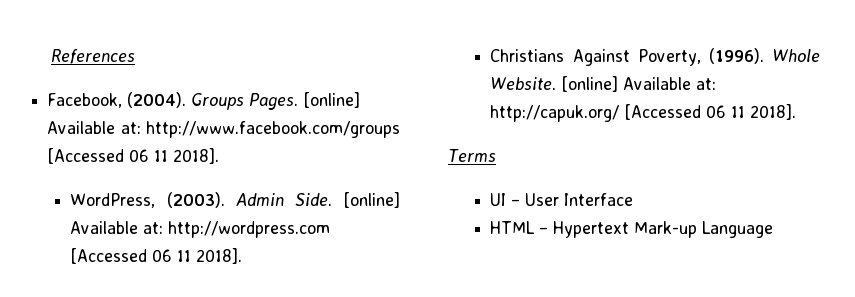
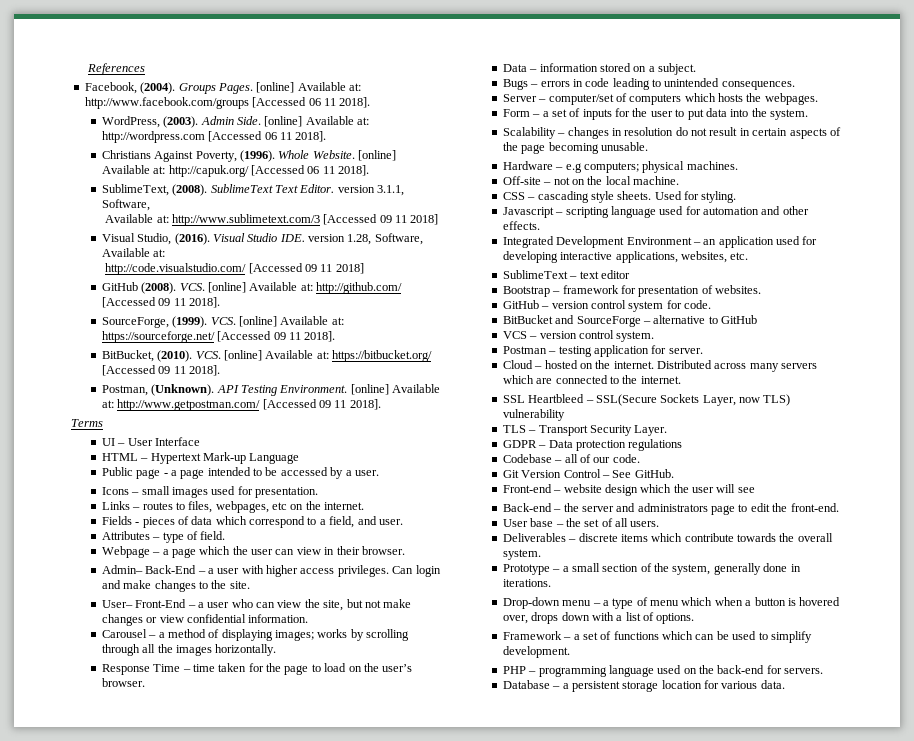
(797, 112) none -> [101,184,405,196] [101,199,150,211] [105,214,439,226] [101,233,423,245] [101,248,166,257] [105,263,364,275] [101,282,403,294] [101,297,220,308] [101,316,344,328] [101,331,336,343] [101,350,433,362] [101,365,220,376] [101,384,441,396] [101,399,381,411] // SublimeText, (2008). SublimeText Text Editor. version 3.1.1, Software, // Available at: http://www.sublimetext.com/3 [Accessed 09 11 2018] // Visual Studio, (2016). Visual Studio IDE. version 1.28, Software, Available at: // http://code.visualstudio.com/ [Accessed 09 11 2018] // GitHub (2008). VCS. [online] Available at: http://github.com/ [Accessed 09 11 2018]. // SourceForge, (1999). VCS. [online] Available at: https://sourceforge.net/ [Accessed 09 11 2018]. // BitBucket, (2010). VCS. [online] Available at: https://bitbucket.org/ [Accessed 09 11 2018]. // Postman, (Unknown). API Testing Environment. [online] Available at: http://www.getpostman.com/ [Accessed 09 11 2018].
(774, 229) none -> [101,467,379,479] [101,486,319,498] [101,501,365,513] [101,516,403,528] [101,531,226,543] [101,546,405,558] [101,565,441,577] [101,580,250,592] [101,599,412,611] [101,614,309,626] [101,629,410,641] [101,644,277,656] [101,663,413,675] [101,678,145,687] [502,63,697,75] [502,78,795,90] [502,93,818,105] [502,108,809,120] [502,127,841,139] [502,142,648,154] [502,161,738,173] [502,176,680,185] [502,191,737,203] [502,206,809,218] [502,221,540,230] [502,236,818,248] [502,251,749,263] [502,270,630,279] [502,285,762,297] [502,300,712,312] [502,315,758,327] [502,330,655,342] [502,345,703,357] [502,360,818,372] [502,375,681,384] [502,394,791,406] [502,409,565,421] [502,425,668,436] [502,439,683,451] [502,454,640,463] [502,469,674,478] [502,484,755,496] [502,503,839,515] [502,518,660,527] [502,533,833,542] [502,549,541,560] [502,563,801,575] [502,579,551,587] [502,597,841,609] [502,612,695,624] [502,631,812,643] [502,646,570,658] [502,665,824,677] [502,680,785,692] // Public page - a page intended to be accessed by a user. // Icons – small images used for presentation. // Links – routes to files, webpages, etc on the internet. // Fields - pieces of data which correspond to a field, and user. // Attributes – type of field. // Webpage – a page which the user can view in their browser. // Admin– Back-End – a user with higher access privileges. Can login and make changes to the site. // User– Front-End – a user who can view the site, but not make changes or view confidential information. // Carousel – a method of displaying images; works by scrolling through all the images horizontally. // Response Time – time taken for the page to load on the user’s browser. // Data – information stored on a subject. // Bugs – errors in code leading to unintended consequences. // Server – computer/set of computers which hosts the webpages. // Form – a set of inputs for the user to put data into the system. // Scalability – changes in resolution do not result in certain aspects of the page becoming unusable. // Hardware – e.g computers; physical machines. // Off-site – not on the local machine. // CSS – cascading style sheets. Used for styling. // Javascript – scripting language used for automation and other effects. // Integrated Development Environment – an application used for developing interactive applications, websites, etc. // SublimeText – text editor // Bootstrap – framework for presentation of websites. // GitHub – version control system for code. // BitBucket and SourceForge – alternative to GitHub // VCS – version control system. // Postman – testing application for server. // Cloud – hosted on the internet. Distributed across many servers which are connected to the internet. // SSL Heartbleed – SSL(Secure Sockets Layer, now TLS) vulnerability // TLS – Transport Security Layer. // GDPR – Data protection regulations // Codebase – all of our code. // Git Version Control – See GitHub. // Front-end – website design which the user will see // Back-end – the server and administrators page to edit the front-end. // User base – the set of all users. // Deliverables – discrete items which contribute towards the overall system. // Prototype – a small section of the system, generally done in iterations. // Drop-down menu – a type of menu which when a button is hovered over, drops down with a list of options. // Framework – a set of functions which can be used to simplify development. // PHP – programming language used on the back-end for servers. // Database – a persistent storage location for various data.

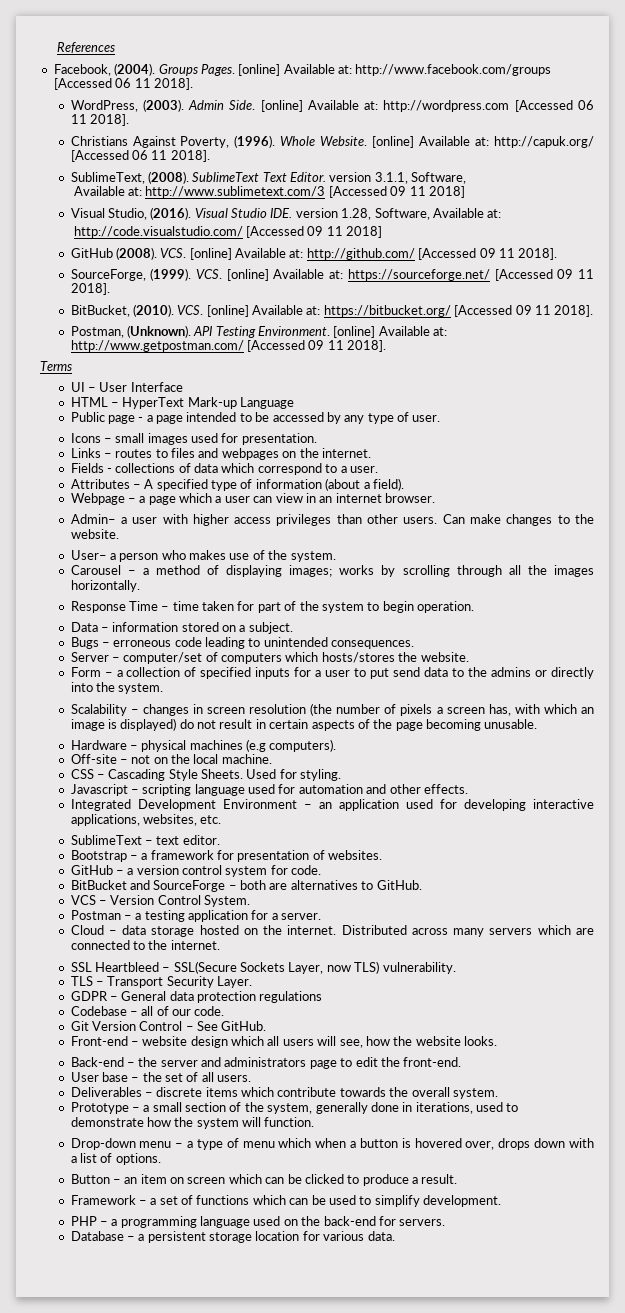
[150,453,201,464] Hypertext -> [122,397,185,409] HyperText
[345,470,352,476] a -> [344,412,410,424] any type of
[188,501,288,513] files, webpages, etc -> [171,448,279,460] files and webpages
[142,517,175,528] pieces -> [115,463,176,473] collections
[329,516,377,528] field, and -> (347, 469) none
[162,531,226,543] type of field. -> [144,478,404,491] A specified type of information (about a field).
[232,546,248,555] the -> [215,496,222,503] a
[336,546,360,555] their -> [319,493,382,503] an internet
[145,565,206,574] Back-End – -> (116, 519) none
[337,565,441,577] [101,580,121,589] privileges. Can login and -> [276,514,465,526] privileges than other users. Can
[229,581,250,589] site. -> [70,529,119,539] website.
[135,599,412,611] [101,614,309,626] Front-End – a user who can view the site, but not make changes or view confidential information. -> [109,550,336,562] a person who makes use of the system.
[266,663,413,675] [101,678,145,687] the page to load on the user’s browser. -> [257,601,475,613] part of the system to begin operation.
[540,79,583,87] errors in -> [113,640,172,647] erroneous
[718,93,818,105] hosts the webpages. -> [321,652,469,663] hosts/stores the website.
[551,108,581,117] set of -> [126,667,252,679] collection of specified
[632,108,648,117] the -> [315,670,322,677] a
[705,108,727,117] data -> [393,667,594,679] send data to the admins or directly
[624,127,674,136] resolution -> [206,703,594,716] [70,718,177,731] screen resolution (the number of pixels a screen has, with which an image is displayed)
[565,161,738,173] e.g computers; physical machines. -> [141,739,337,752] physical machines (e.g computers).
[537,191,652,203] cascading style sheets. -> [108,769,244,781] Cascading Style Sheets.
[600,270,630,279] editor -> [182,835,220,845] editor.
(561, 292) none -> [141,853,148,860] a
(550, 307) none -> [127,868,134,875] a
[653,315,758,324] alternative to GitHub -> [240,880,422,890] both are alternatives to GitHub.
[539,330,655,342] version control system. -> [110,895,251,907] Version Control System.
(557, 352) none -> [135,913,142,920] a
(667, 349) none -> [271,913,278,920] a
(543, 367) none -> [122,925,195,937] data storage
[502,409,565,421] vulnerability -> [382,962,456,974] vulnerability.
[548,440,573,448] Data -> [121,991,194,1001] General data
[673,484,755,493] the user will see -> [267,1036,498,1048] all users will see, how the website looks.
[502,579,551,587] iterations. -> [415,1102,519,1114] [70,1117,315,1129] iterations, used to demonstrate how the system will function.
(695, 618) none -> [70,1174,458,1186] // Button – an item on screen which can be clicked to produce a result.
(537, 672) none -> [111,1219,118,1226] a

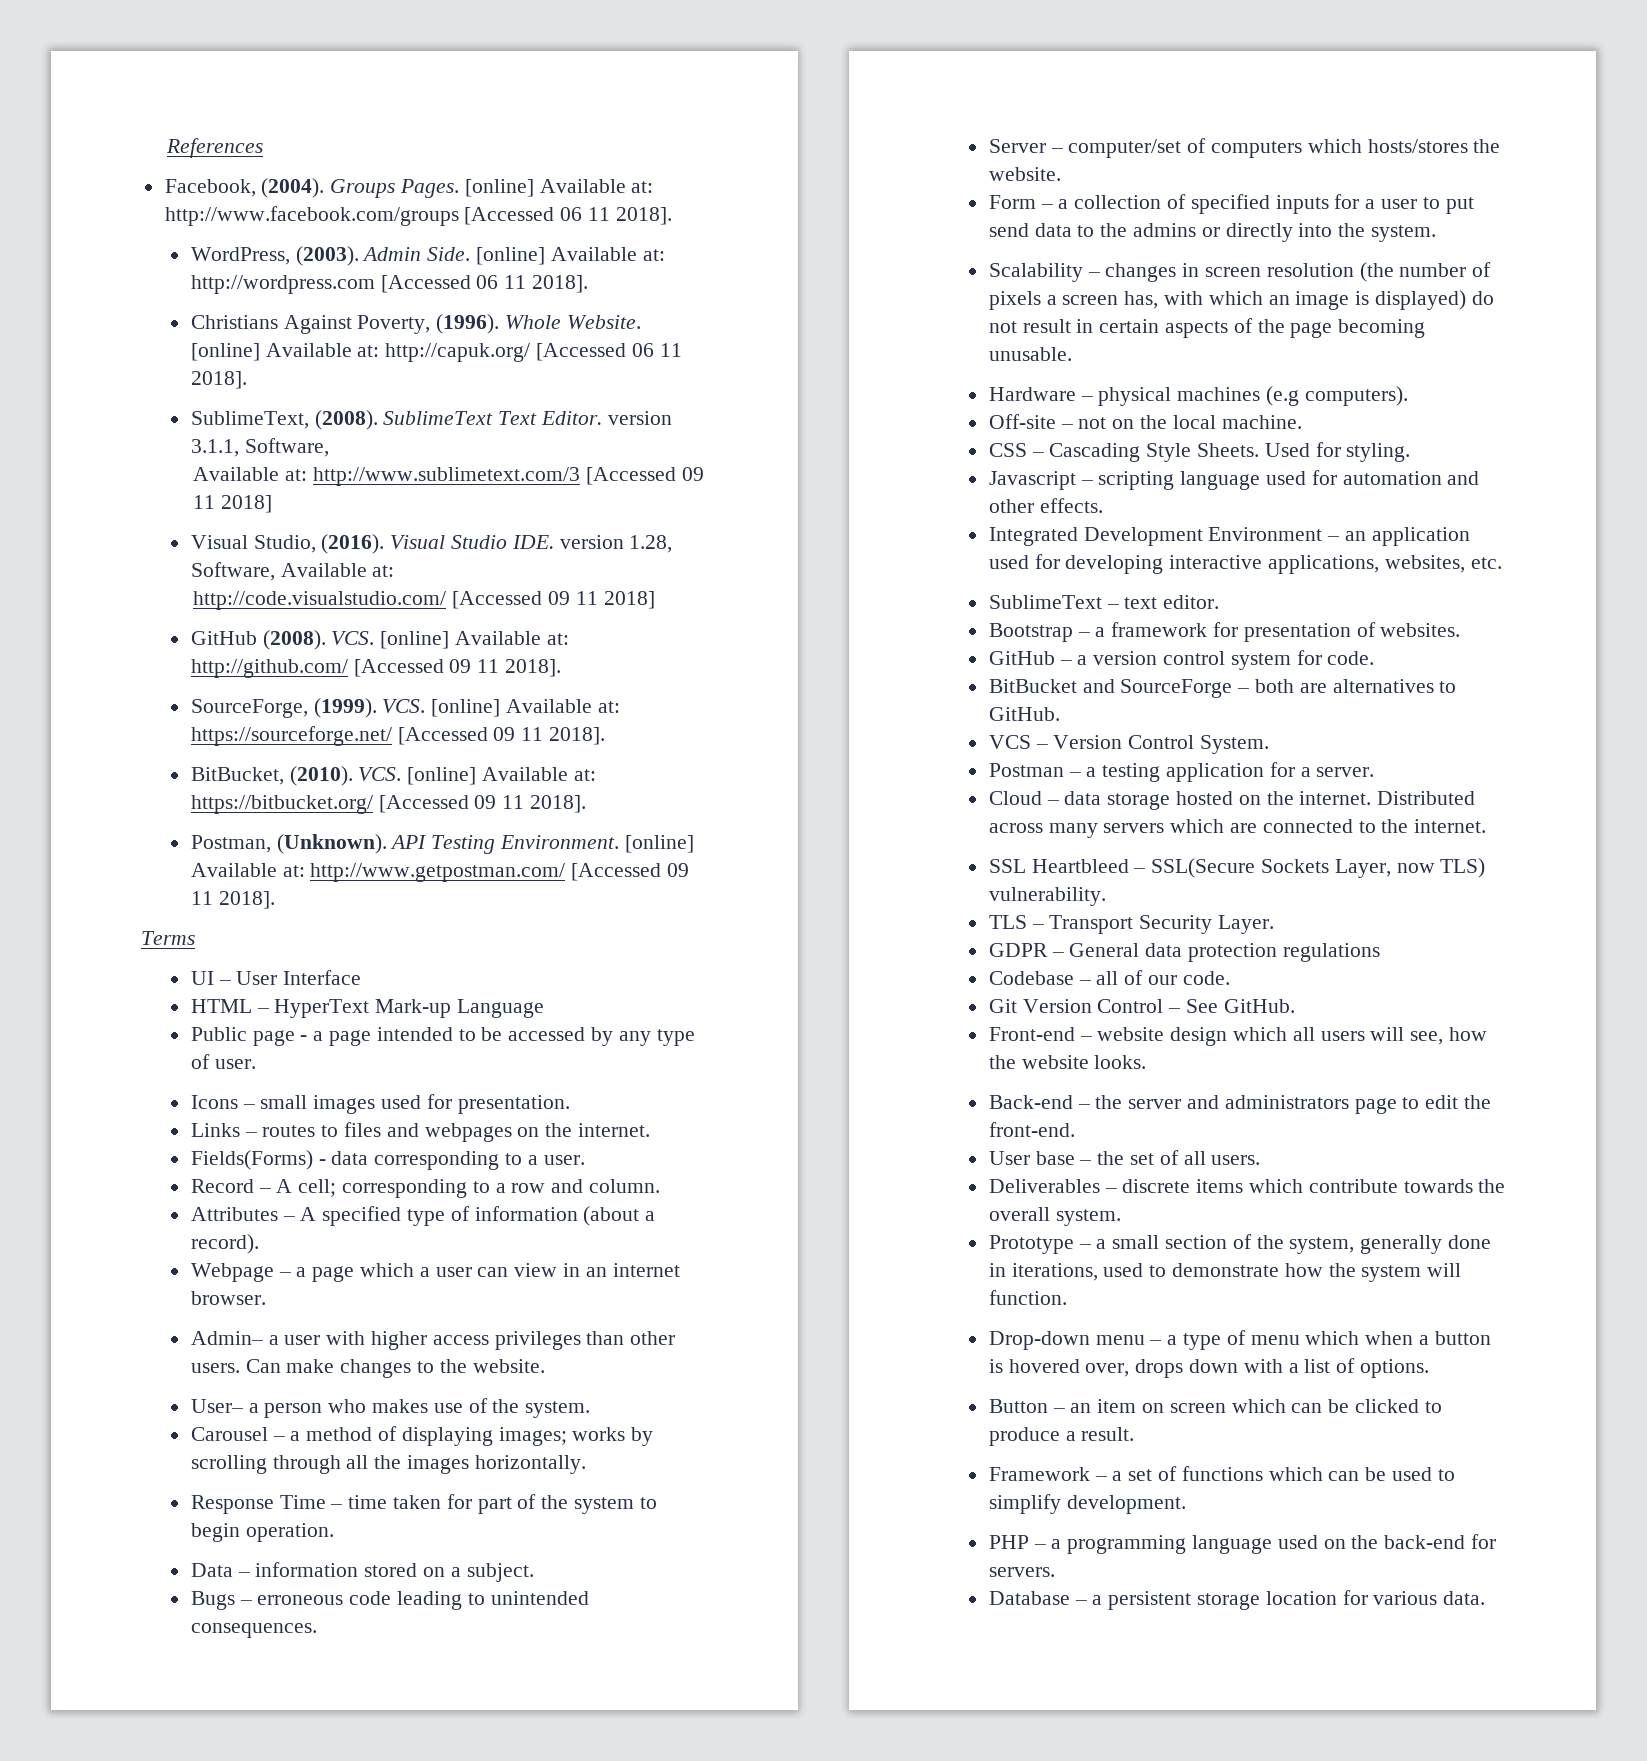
[70,463,378,475] Fields - collections of data which correspond to a user. -> [190,1150,585,1170] [190,1179,661,1198] Fields(Forms) - data corresponding to a user. // Record – A cell; corresponding to a row and column.
[372,478,404,491] field). -> [190,1234,259,1254] record).

